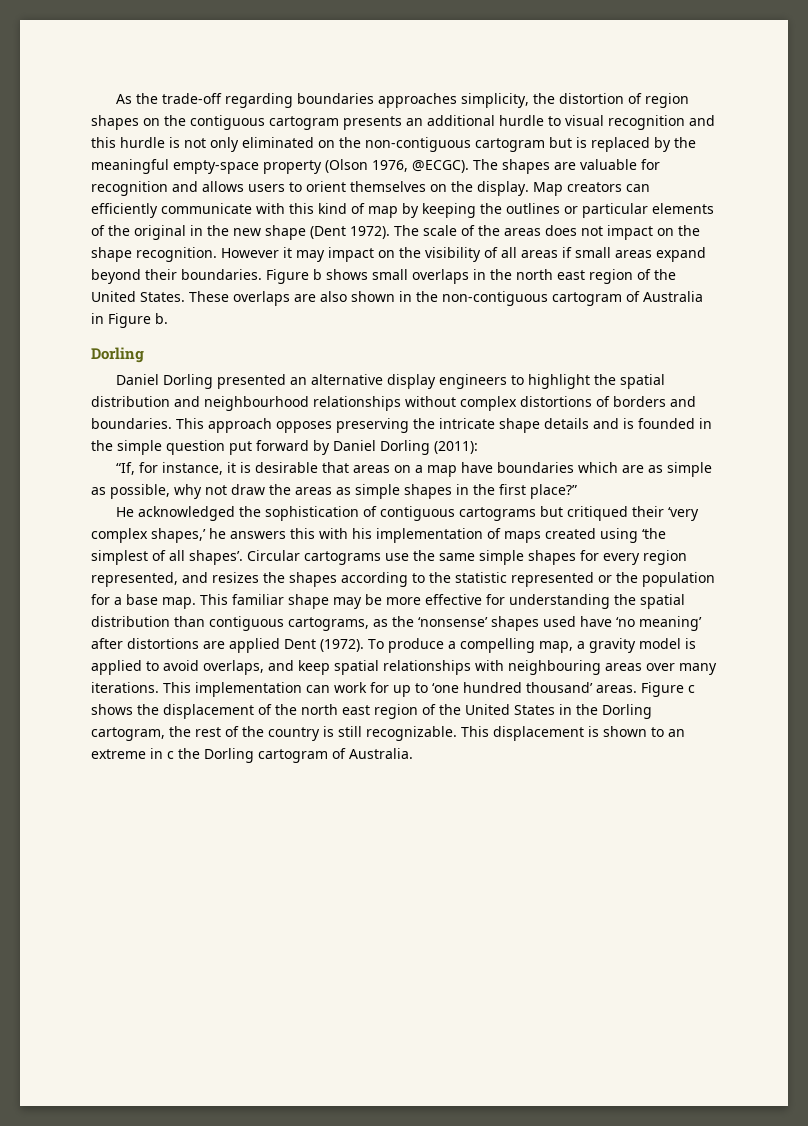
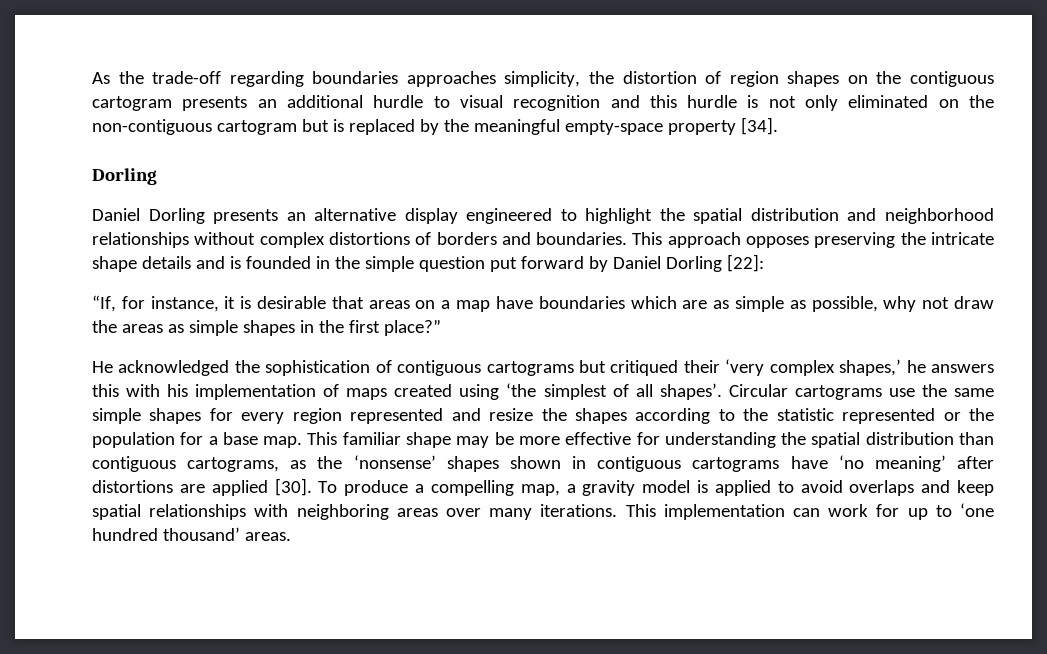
[325,159,660,174] [91,181,650,196] [91,203,714,218] [91,225,700,240] [91,247,706,262] [91,269,676,284] [91,291,703,306] [91,313,168,328] (Olson 1976, @ECGC). The shapes are valuable for recognition and allows users to orient themselves on the display. Map creators can efficiently communicate with this kind of map by keeping the outlines or particular elements of the original in the new shape (Dent 1972). The scale of the areas does not impact on the shape recognition. However it may impact on the visibility of all areas if small areas expand beyond their boundaries. Figure b shows small overlaps in the north east region of the United States. These overlaps are also shown in the non-contiguous cartogram of Australia in Figure b. -> [740,117,778,135] [34].
[217,374,287,389] presented -> [213,209,279,224] presents
[439,374,508,389] engineers -> [466,208,553,224] engineered
[204,396,309,411] neighbourhood -> [885,208,995,224] neighborhood
[434,441,478,454] (2011): -> [726,254,764,272] [22]:
[91,572,259,587] represented, and resizes -> [350,408,534,424] represented and resize
[543,616,576,627] used -> [509,456,780,472] shown in contiguous cartograms
[284,639,364,652] Dent (1972). -> [274,478,312,496] [30].
[203,660,264,675] overlaps, -> [849,480,915,496] overlaps
[508,660,601,675] neighbouring -> [296,504,389,520] neighboring
[641,682,695,697] [91,704,652,719] [91,726,685,741] [91,748,413,763] Figure c shows the displacement of the north east region of the United States in the Dorling cartogram, the rest of the country is still recognizable. This displacement is shown to an extreme in c the Dorling cartogram of Australia. -> (291, 536) none

